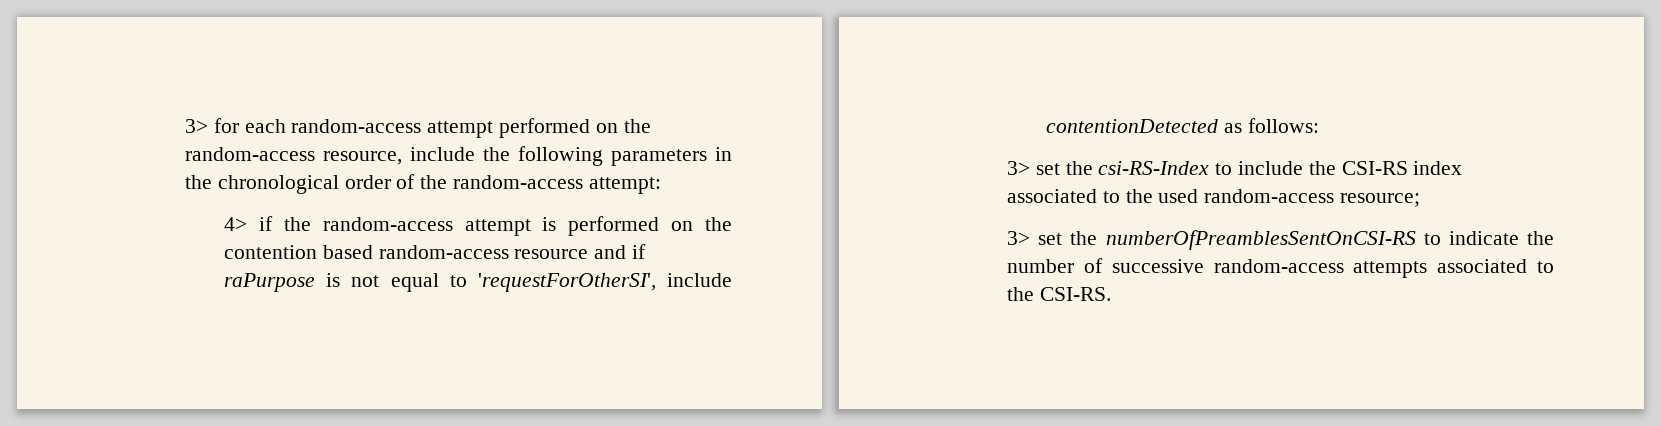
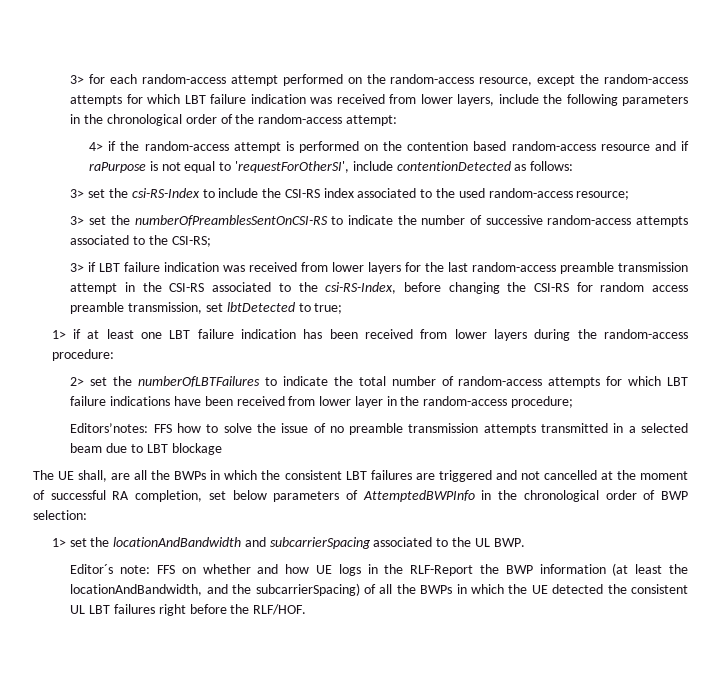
(403, 158) none -> [537,74,689,86] [70,94,495,106] except the random-access attempts for which LBT failure indication was received from lower layers,
[1039,287,1111,301] CSI-RS. -> [171,236,211,247] [70,262,689,274] [70,282,689,294] [70,302,343,314] [51,329,688,341] [51,349,114,361] [70,376,688,388] [70,396,574,408] [70,423,688,435] [70,443,222,455] [33,470,688,482] [33,490,688,502] [33,510,87,520] [51,537,525,549] [70,563,689,576] [70,583,689,596] [70,604,307,616] CSI-RS; // 3> if LBT failure indication was received from lower layers for the last random-access preamble transmission attempt in the CSI-RS associated to the csi-RS-Index, before changing the CSI-RS for random access preamble transmission, set lbtDetected to true; // 1> if at least one LBT failure indication has been received from lower layers during the random-access procedure: // 2> set the numberOfLBTFailures to indicate the total number of random-access attempts for which LBT failure indications have been received from lower layer in the random-access procedure; // Editors’notes: FFS how to solve the issue of no preamble transmission attempts transmitted in a selected beam due to LBT blockage // The UE shall, are all the BWPs in which the consistent LBT failures are triggered and not cancelled at the moment of successful RA completion, set below parameters of AttemptedBWPInfo in the chronological order of BWP selection: // 1> set the locationAndBandwidth and subcarrierSpacing associated to the UL BWP. // Editor´s note: FFS on whether and how UE logs in the RLF-Report the BWP information (at least the locationAndBandwidth, and the subcarrierSpacing) of all the BWPs in which the UE detected the consistent UL LBT failures right before the RLF/HOF.

